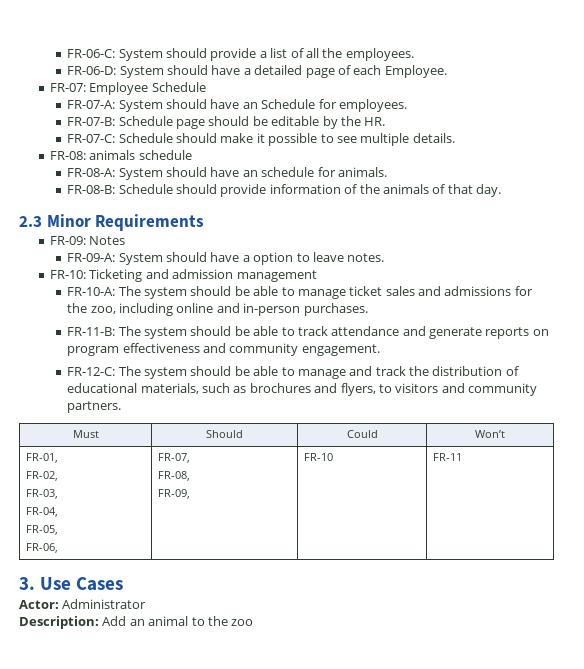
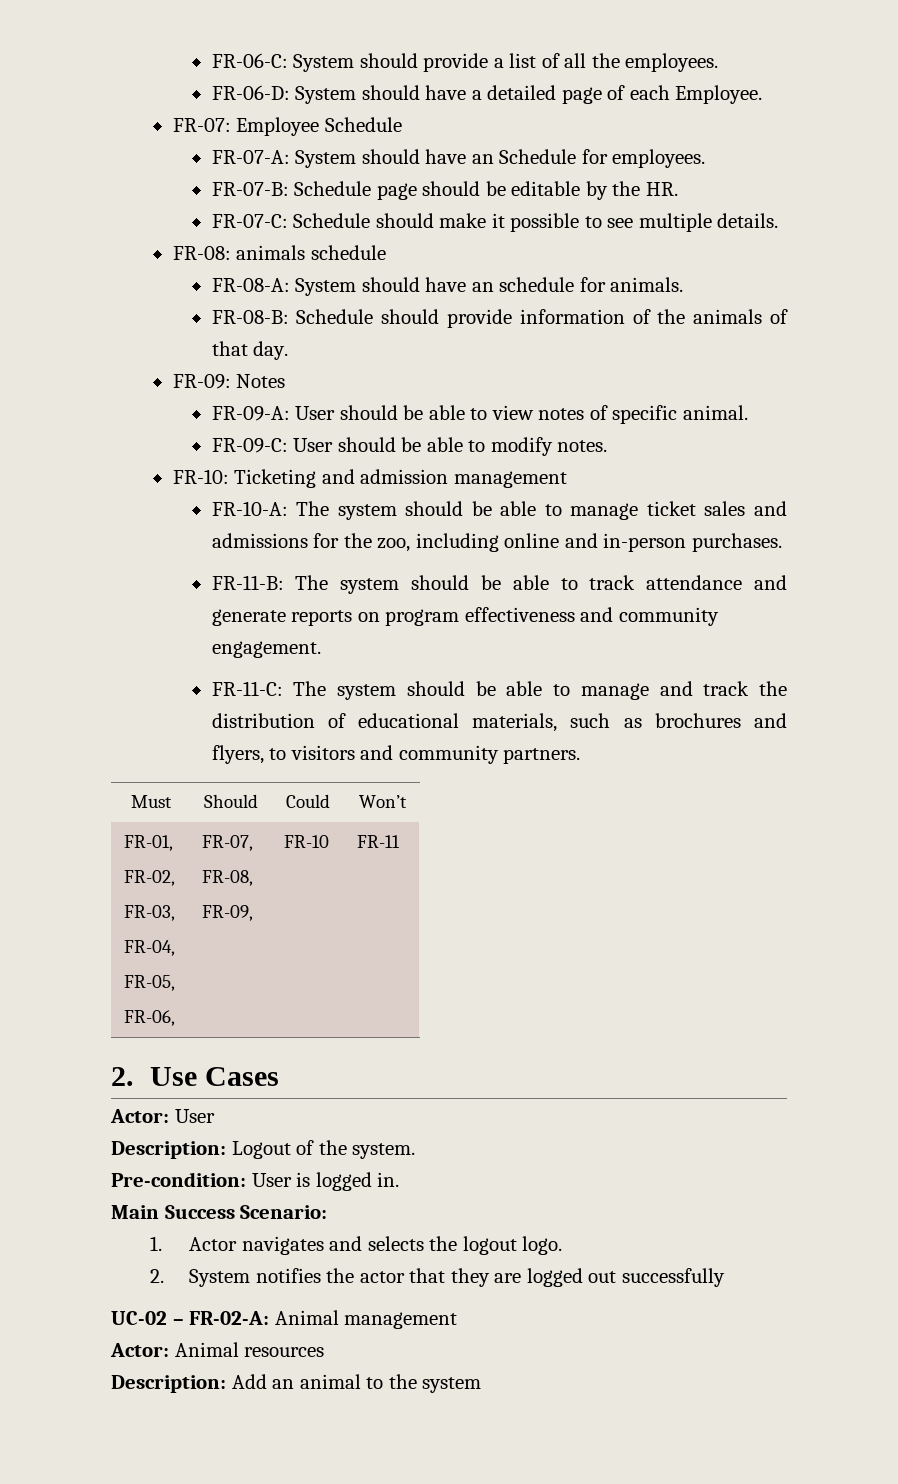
[19,214,205,231] // 2.3 Minor Requirements -> (289, 350) none
[118,252,344,265] System should have a option to leave -> [295,405,748,424] [211,437,553,456] User should be able to view notes of specific animal. // FR-09-C: User should be able to modify
[67,367,116,376] FR-12-C: -> [211,681,283,696] FR-11-C:
[19,577,35,590] 3. -> [111,1067,134,1086] 2.
[62,599,147,609] Administrator -> [174,1109,215,1123] [111,1140,416,1159] [111,1172,400,1191] [111,1205,328,1219] [149,1236,563,1255] [149,1268,725,1287] [111,1310,458,1329] [110,1342,325,1357] User // Description: Logout of the system. // Pre-condition: User is logged in. // Main Success Scenario: // 1. Actor navigates and selects the logout logo. // 2. System notifies the actor that they are logged out successfully // UC-02 – FR-02-A: Animal management // Actor: Animal resources
[231,619,254,626] zoo -> [422,1377,482,1393] system

